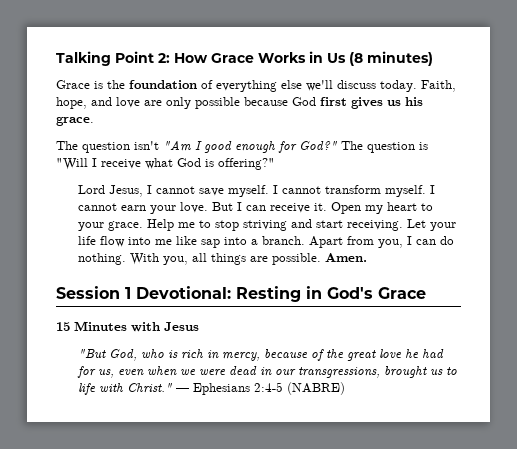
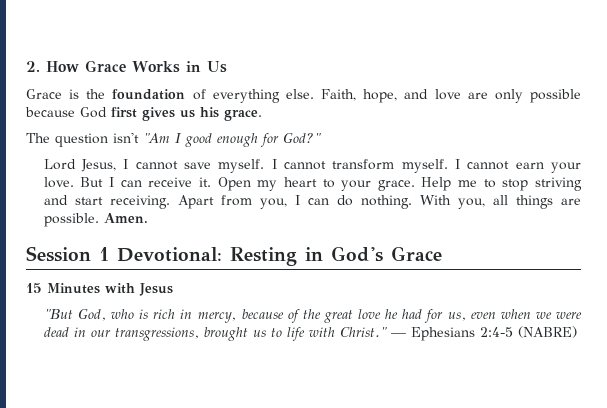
[56,51,170,66] Talking Point 2: -> [26,61,40,72] 2.
[349,51,433,66] (8 minutes) -> (227, 67) none
[281,80,417,92] else we'll discuss today. -> [285,89,314,99] else.
[341,141,428,153] [56,158,275,170] The question is "Will I receive what God is offering?" -> (321, 138) none
[406,219,456,231] [77,236,305,248] Let your life flow into me like sap into a branch. -> (170, 202) none

